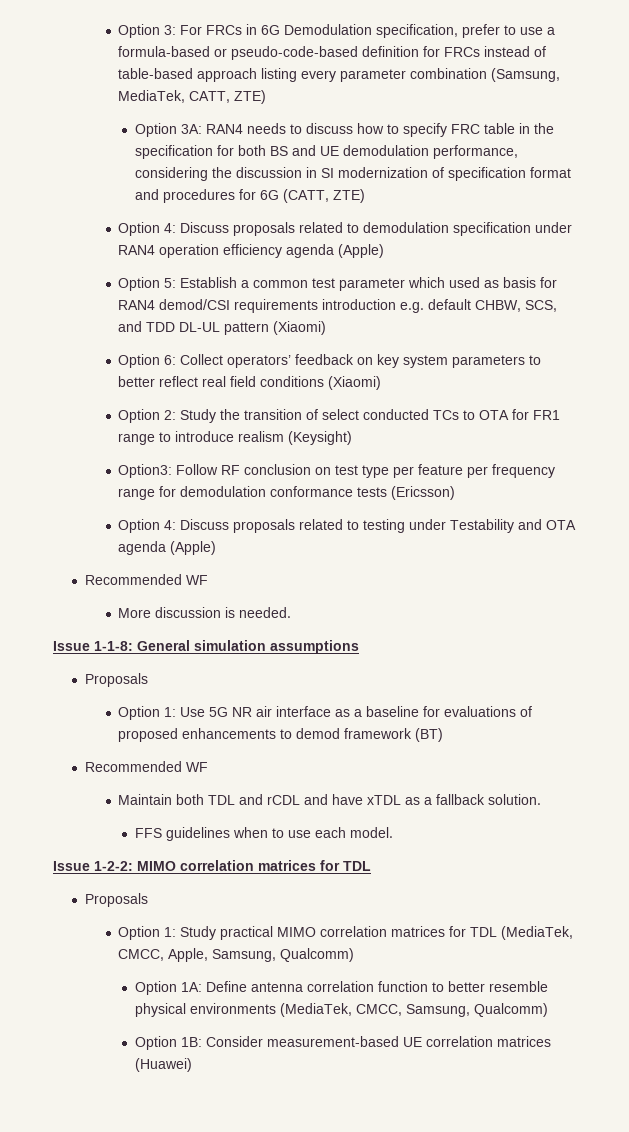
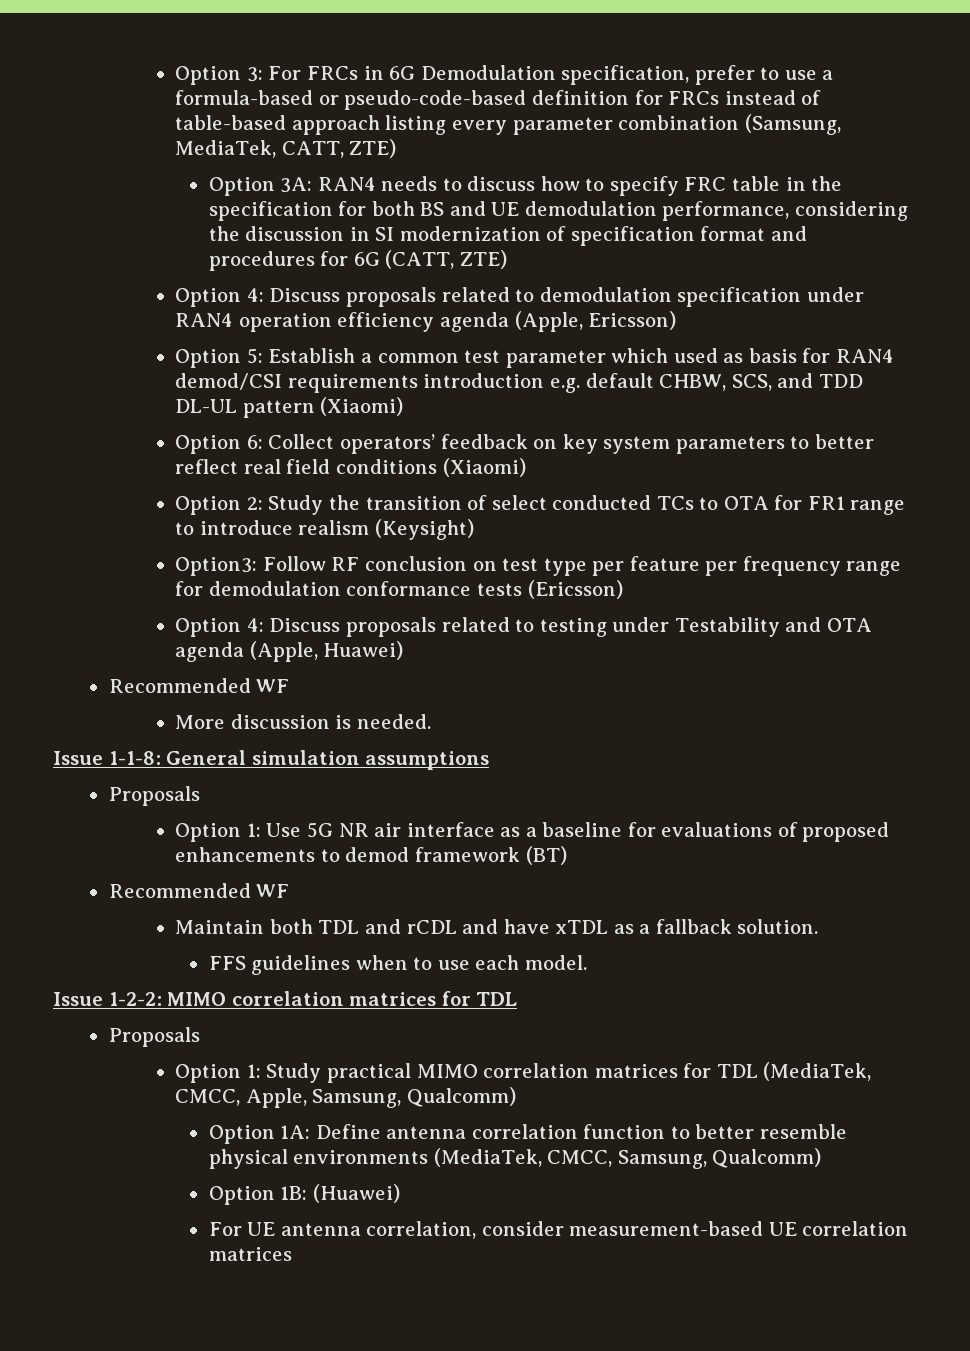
[338,244,385,258] (Apple) -> [514,311,677,332] (Apple, Ericsson)
[170,541,217,555] (Apple) -> [249,641,404,662] (Apple, Huawei)
[205,1036,263,1047] Consider -> [312,1184,400,1203] [208,1221,564,1239] (Huawei) // For UE antenna correlation, consider
[134,1058,192,1072] (Huawei) -> (292, 1254) none

